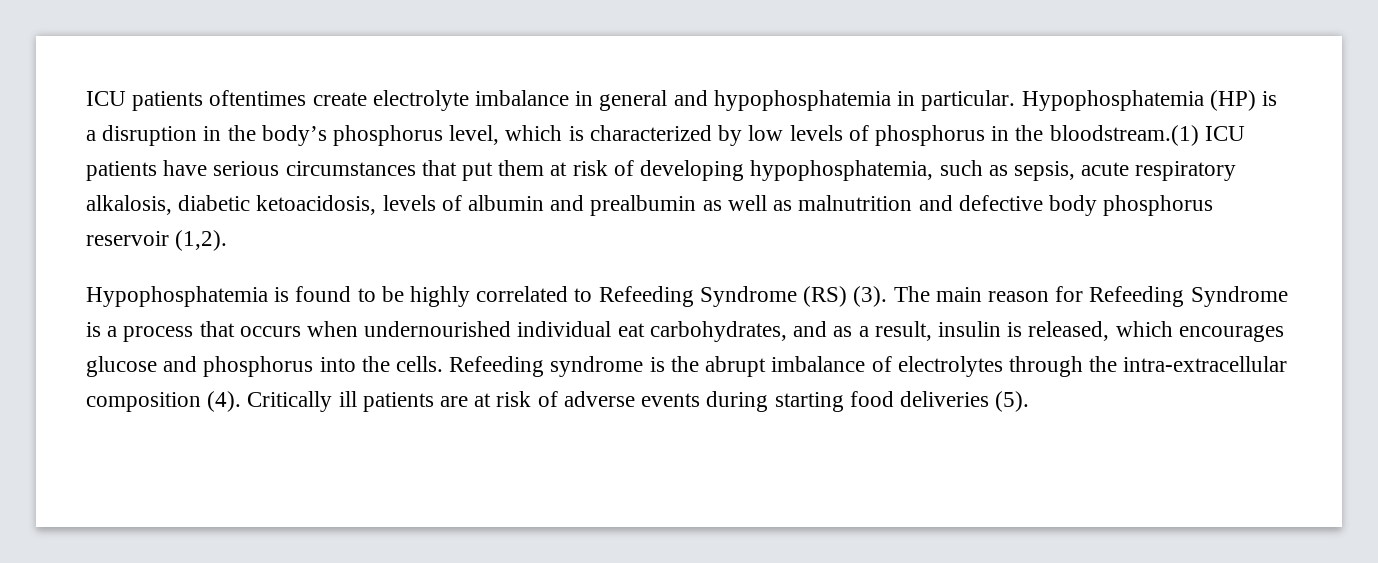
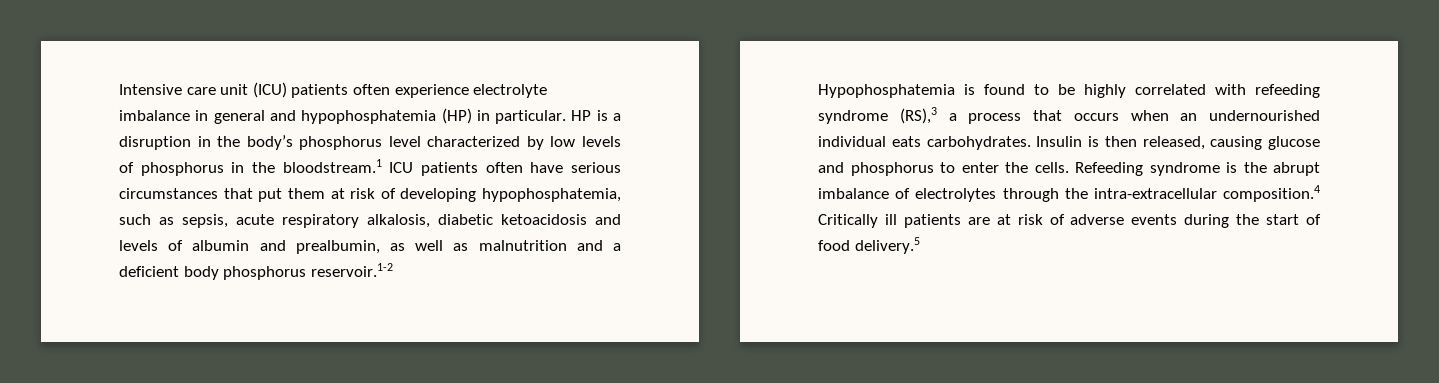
[86,90,367,111] ICU patients oftentimes create -> [119,82,469,98] Intensive care unit (ICU) patients often experience
(891, 100) none -> [441,108,472,124] (HP)
[1021,90,1256,111] Hypophosphatemia (HP) -> [571,110,592,121] HP
[449,125,584,145] level, which is -> [388,136,421,147] level
[1049,125,1245,146] [86,161,157,181] bloodstream.(1) ICU patients -> [282,159,523,176] bloodstream.1 ICU patients often
[256,195,377,215] ketoacidosis, -> [501,214,621,225] ketoacidosis and
[590,195,697,216] prealbumin -> [295,240,380,254] prealbumin,
[958,195,1214,216] [86,230,228,251] defective body phosphorus reservoir (1,2). -> [612,243,621,251] [119,263,393,280] a deficient body phosphorus reservoir.1-2
[574,286,1288,307] [86,322,101,337] to Refeeding Syndrome (RS) (3). The main reason for Refeeding Syndrome is -> [1215,84,1320,98] [818,107,937,124] with refeeding syndrome (RS),3
(359, 329) none -> [1180,113,1198,121] an
[617,321,1284,342] eat carbohydrates, and as a result, insulin is released, which encourages -> [891,136,1263,150] eats carbohydrates. Insulin is then released, causing
[319,357,356,372] into -> [940,162,999,173] to enter
[86,391,242,412] composition (4). -> [1223,185,1320,202] composition.4
[774,391,1030,412] starting food deliveries (5). -> [1236,214,1321,225] [818,237,920,254] the start of food delivery.5

